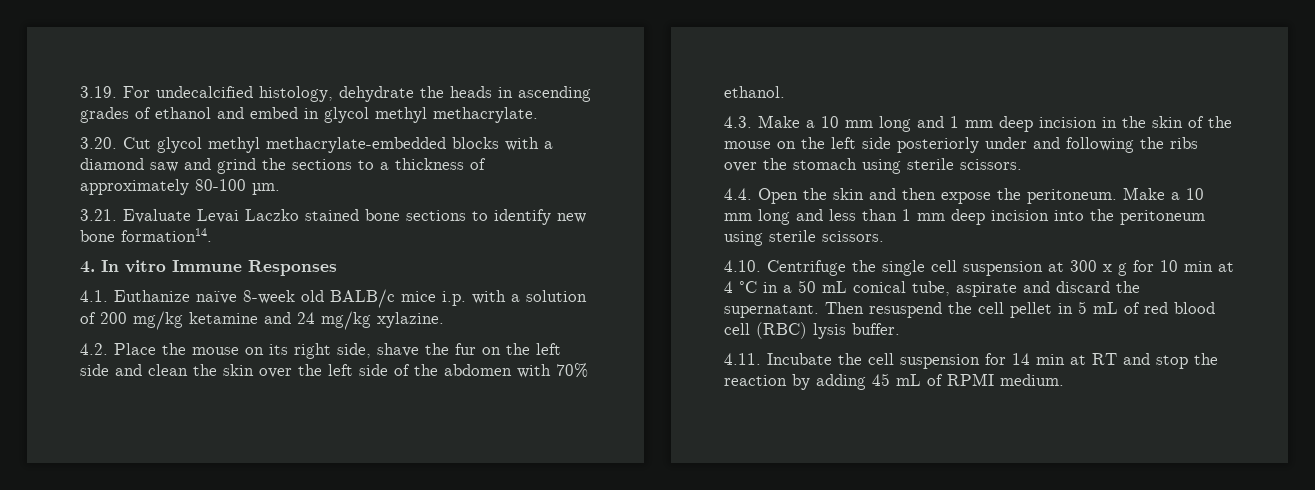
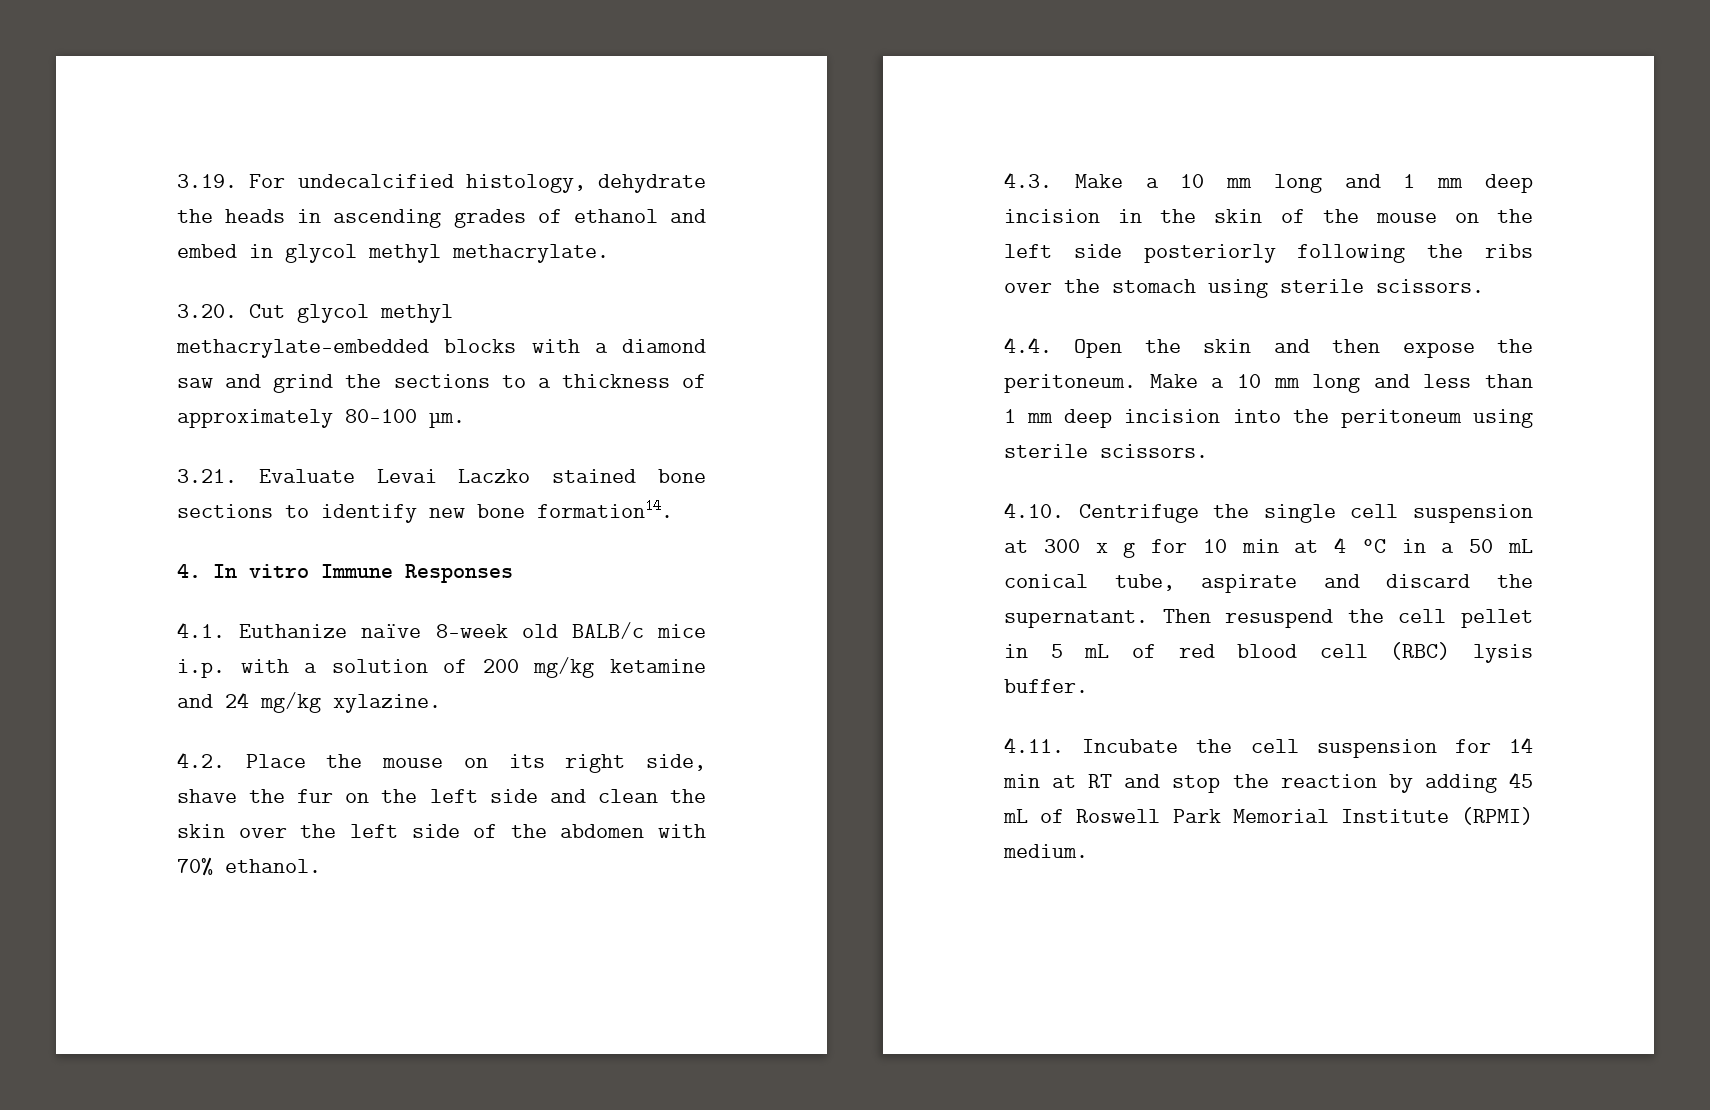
[985,137,1060,149] under and -> (1276, 253) none
[947,373,994,386] RPMI -> [1076,807,1533,825] Roswell Park Memorial Institute (RPMI)

